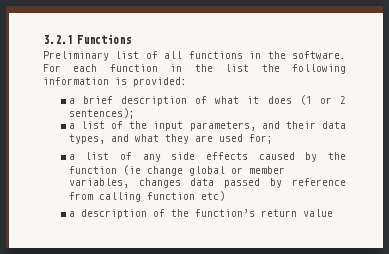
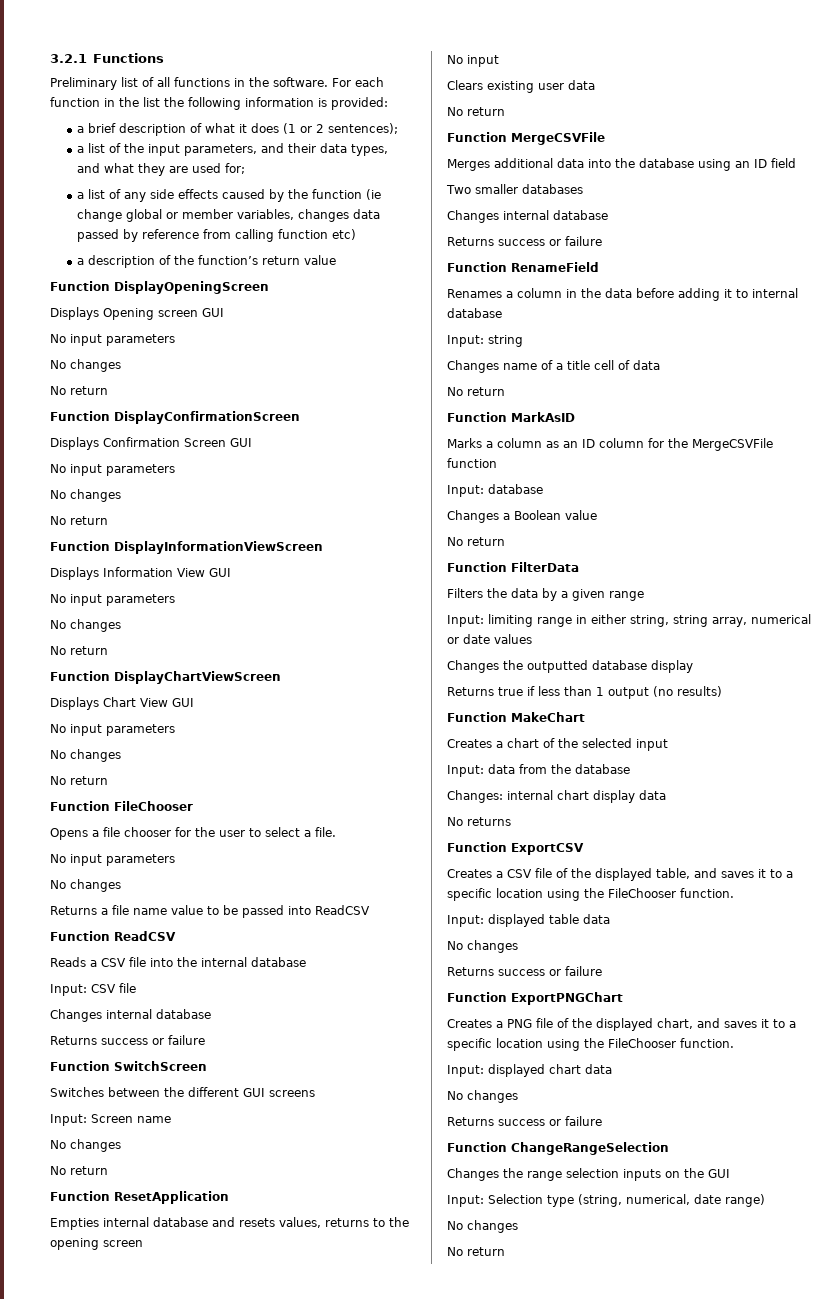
(333, 213) none -> [50,281,269,294] [50,307,224,320] [50,334,175,346] [50,359,121,372] [50,386,108,395] [50,411,300,424] [50,437,252,450] [50,464,175,476] [50,489,121,502] [50,516,108,525] [50,541,323,554] [50,567,231,580] [50,594,175,606] [50,619,121,632] [50,646,108,655] [50,671,281,684] [50,697,194,710] [50,724,175,736] [50,749,121,762] [50,776,108,785] [50,801,193,811] [50,827,336,840] [50,854,175,866] [50,879,121,892] [50,905,370,918] [50,931,176,941] [50,957,306,967] [50,983,136,996] [50,1009,211,1022] [50,1035,205,1045] [50,1061,207,1071] [50,1087,315,1097] [50,1114,171,1126] [50,1139,121,1152] [50,1166,108,1175] [50,1191,229,1204] [50,1217,409,1230] [50,1238,143,1250] [447,55,499,67] [447,80,595,93] [447,107,505,116] [447,132,605,145] [447,158,796,171] [446,184,583,194] [447,210,608,223] [447,236,602,246] [447,262,599,272] [447,288,798,301] [447,308,502,318] [447,335,523,347] [447,360,660,373] [447,387,505,396] [447,412,575,422] [447,438,773,451] [447,458,497,468] [447,484,543,497] [447,510,597,523] [447,537,505,546] [447,562,579,572] [447,588,644,601] [447,614,811,627] [447,634,532,644] [447,660,693,673] [447,686,722,699] [447,712,585,722] [447,738,668,751] [447,764,630,777] [447,790,666,803] [447,817,511,826] [447,842,584,855] [447,868,793,881] [447,888,734,901] [447,914,610,927] [447,940,518,953] [447,966,602,976] [447,992,623,1005] [447,1018,796,1031] [447,1038,734,1051] [447,1064,612,1077] [447,1090,518,1103] [447,1116,602,1126] [447,1142,669,1155] [447,1168,730,1181] [447,1194,765,1207] [447,1220,518,1233] [447,1247,505,1256] // Function DisplayOpeningScreen // Displays Opening screen GUI // No input parameters // No changes // No return // Function DisplayConfirmationScreen // Displays Confirmation Screen GUI // No input parameters // No changes // No return // Function DisplayInformationViewScreen // Displays Information View GUI // No input parameters // No changes // No return // Function DisplayChartViewScreen // Displays Chart View GUI // No input parameters // No changes // No return // Function FileChooser // Opens a file chooser for the user to select a file. // No input parameters // No changes // Returns a file name value to be passed into ReadCSV // Function ReadCSV // Reads a CSV file into the internal database // Input: CSV file // Changes internal database // Returns success or failure // Function SwitchScreen // Switches between the different GUI screens // Input: Screen name // No changes // No return // Function ResetApplication // Empties internal database and resets values, returns to the opening screen // No input // Clears existing user data // No return // Function MergeCSVFile // Merges additional data into the database using an ID field // Two smaller databases // Changes internal database // Returns success or failure // Function RenameField // Renames a column in the data before adding it to internal database // Input: string // Changes name of a title cell of data // No return // Function MarkAsID // Marks a column as an ID column for the MergeCSVFile function // Input: database // Changes a Boolean value // No return // Function FilterData // Filters the data by a given range // Input: limiting range in either string, string array, numerical or date values // Changes the outputted database display // Returns true if less than 1 output (no results) // Function MakeChart // Creates a chart of the selected input // Input: data from the database // Changes: internal chart display data // No returns // Function ExportCSV // Creates a CSV file of the displayed table, and saves it to a specific location using the FileChooser function. // Input: displayed table data // No changes // Returns success or failure // Function ExportPNGChart // Creates a PNG file of the displayed chart, and saves it to a specific location using the FileChooser function. // Input: displayed chart data // No changes // Returns success or failure // Function ChangeRangeSelection // Changes the range selection inputs on the GUI // Input: Selection type (string, numerical, date range) // No changes // No return

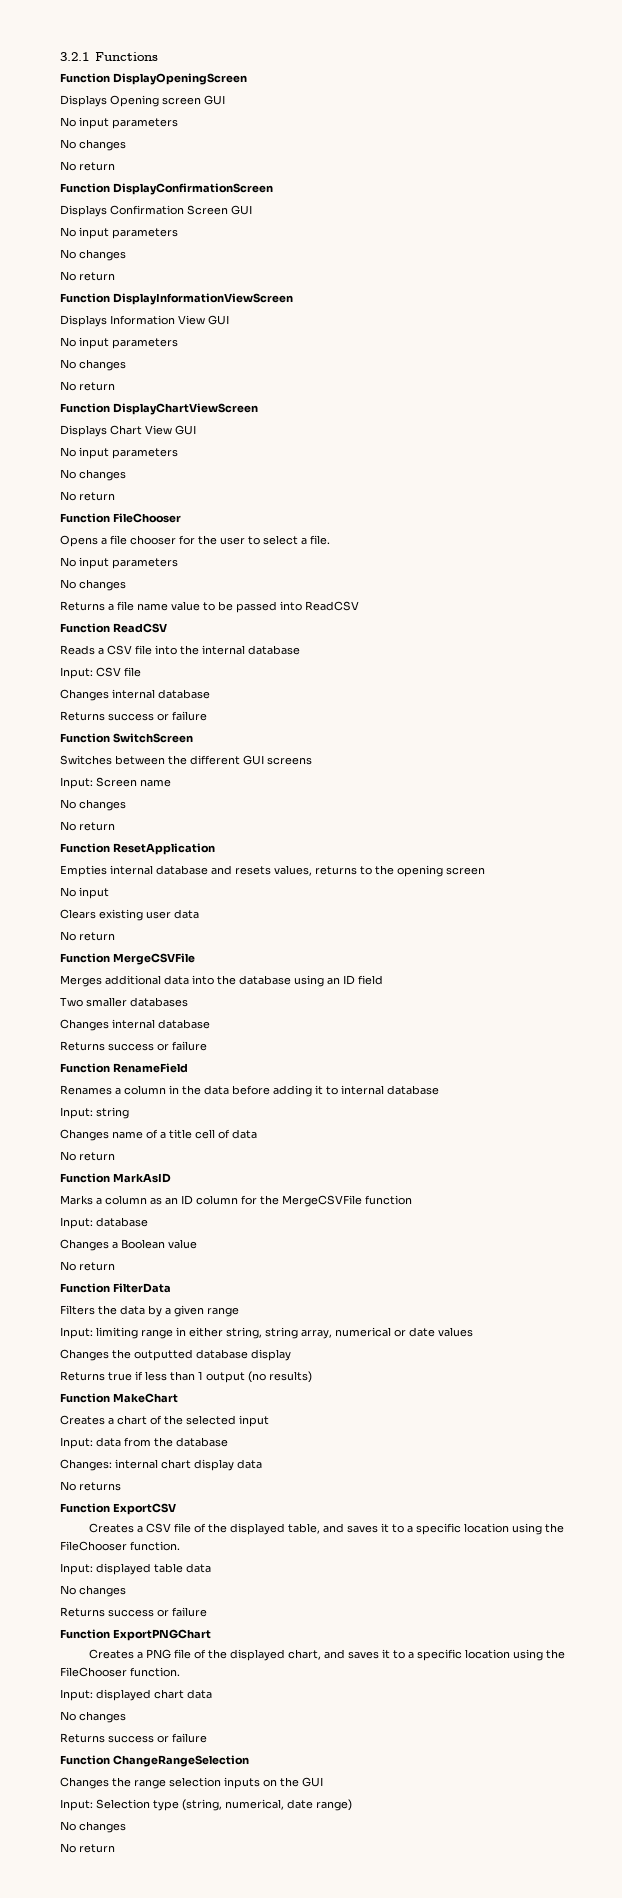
[50,77,384,90] [50,97,388,110] [76,123,398,136] [76,143,388,156] [76,163,245,176] [76,189,381,202] [76,209,380,222] [76,229,356,242] [76,255,336,268] // Preliminary list of all functions in the software. For each function in the list the following information is provided: // a brief description of what it does (1 or 2 sentences); // a list of the input parameters, and their data types, and what they are used for; // a list of any side effects caused by the function (ie change global or member variables, changes data passed by reference from calling function etc) // a description of the function’s return value -> (158, 56) none

